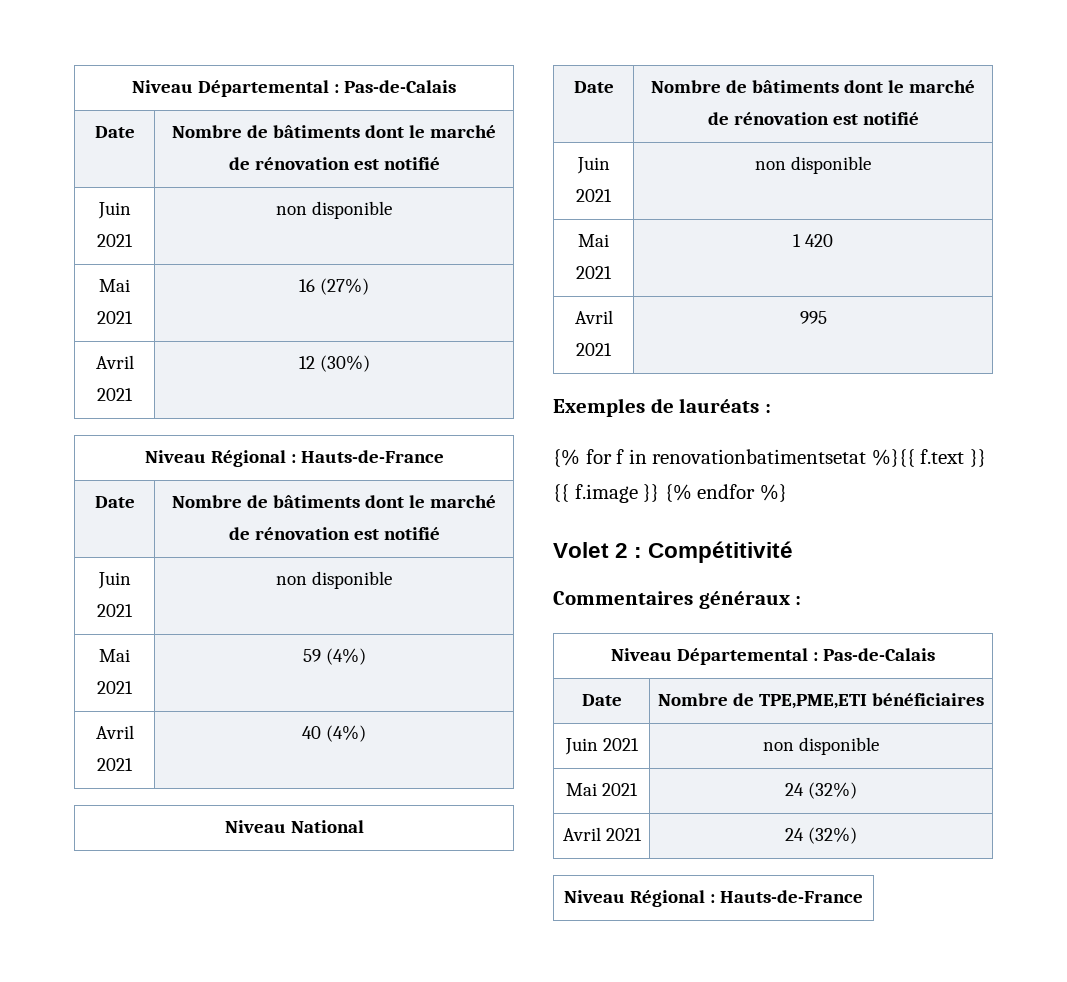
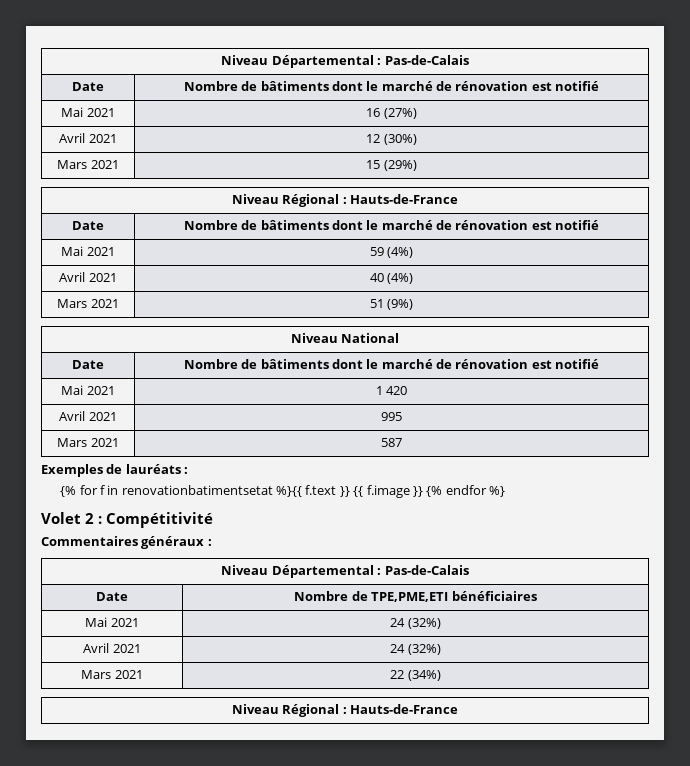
[97,202,131,219] [97,234,133,247] [276,201,392,219] // Juin 2021 | non disponible -> (600, 86) none
(370, 363) none -> [57,160,119,169] [366,160,417,171] // Mars 2021 | 15 (29%)
[97,572,131,589] [97,604,133,617] [276,571,392,589] // Juin 2021 | non disponible -> (600, 225) none
(366, 733) none -> [57,299,119,308] [369,299,414,310] // Mars 2021 | 51 (9%)
[576,157,610,174] [576,189,612,202] [755,156,871,174] // Juin 2021 | non disponible -> (600, 364) none
(827, 317) none -> [57,438,119,447] [381,438,402,447] // Mars 2021 | 587
[564,738,639,755] [763,737,879,755] // Juin 2021 | non disponible -> (537, 596) none
(857, 835) none -> [81,670,143,679] [390,670,441,681] // Mars 2021 | 22 (34%)

